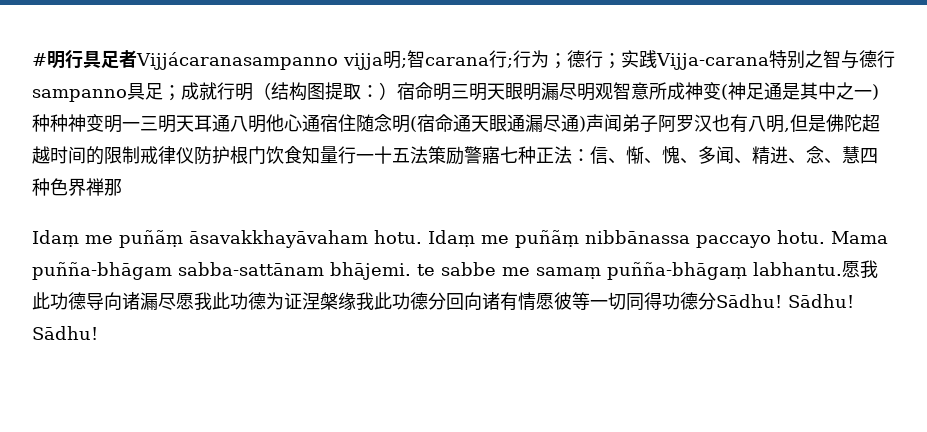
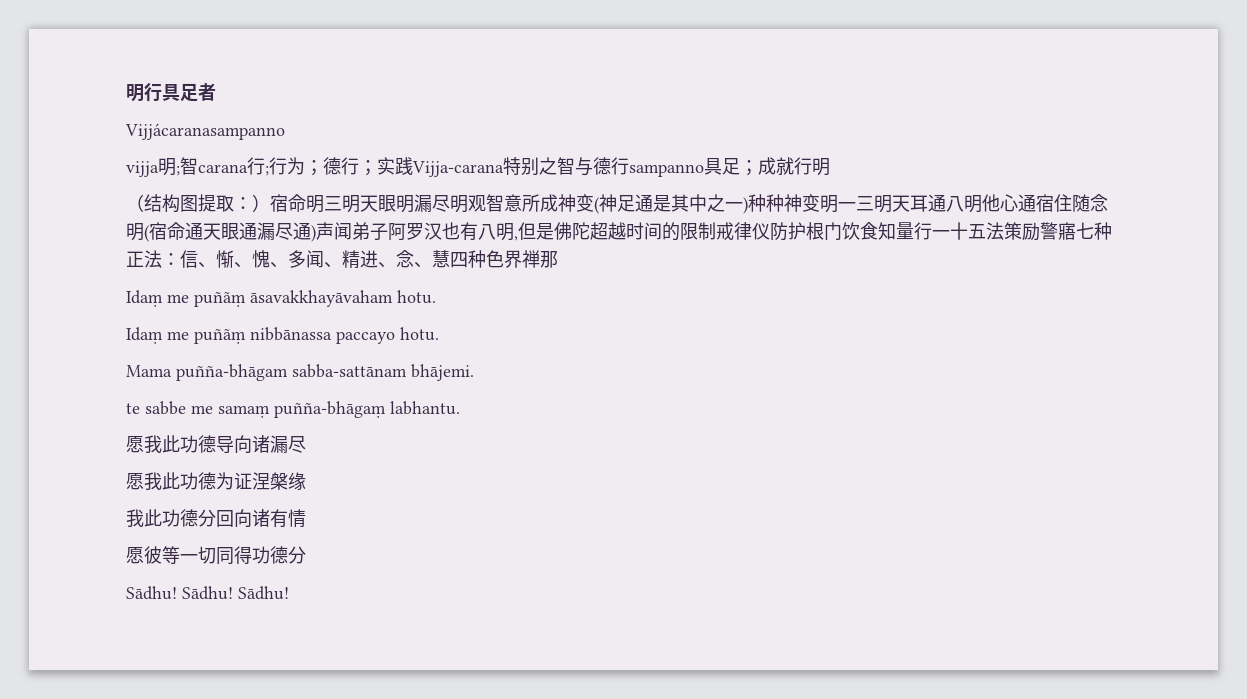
[32,53,47,66] # -> (126, 93) none
(137, 59) none -> (216, 92) //
(338, 61) none -> (285, 131) //
(253, 92) none -> (830, 167) //
(422, 237) none -> (436, 297) //
(825, 237) none -> (439, 334) //
(411, 271) none -> (474, 372) //
(842, 269) none -> (460, 408) //
(176, 301) none -> (306, 444) //
(356, 301) none -> (306, 481) //
(536, 301) none -> (306, 518) //
(716, 301) none -> (306, 555) //

